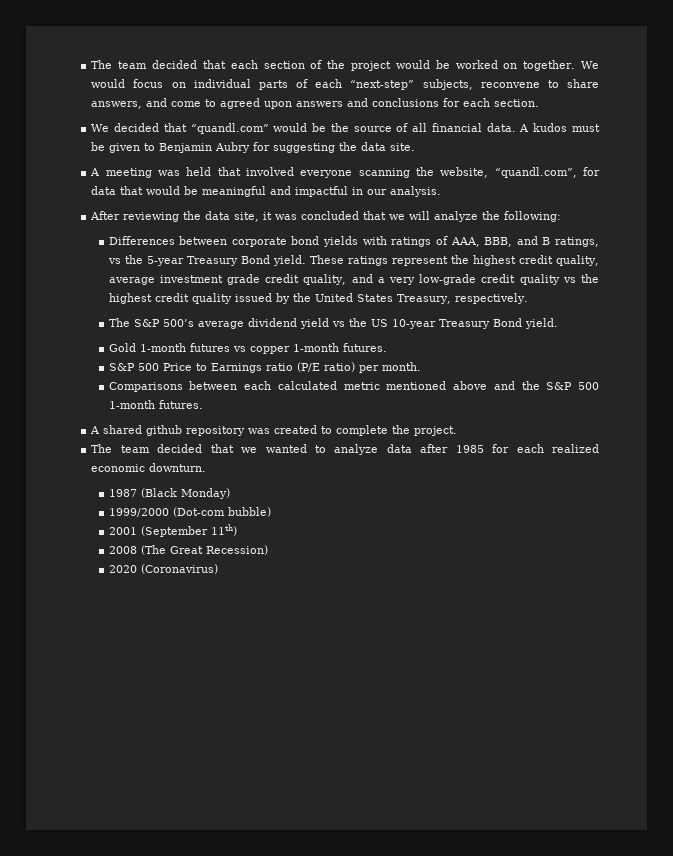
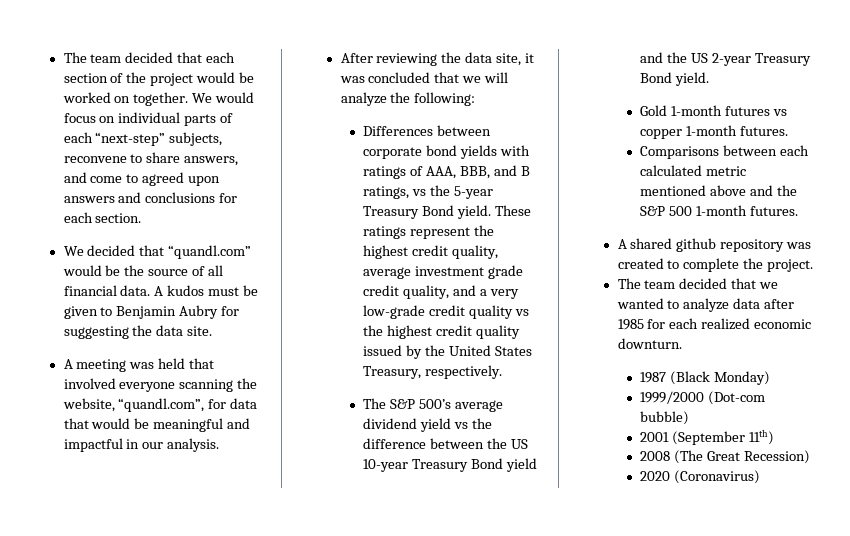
(367, 322) none -> [363,438,507,449] difference between the
(522, 322) none -> [505,458,537,472] [640,52,811,66] [640,72,673,83] yield and the US 2-year Treasury Bond
[108,362,421,373] // S&P 500 Price to Earnings ratio (P/E ratio) per month. -> (788, 131) none

